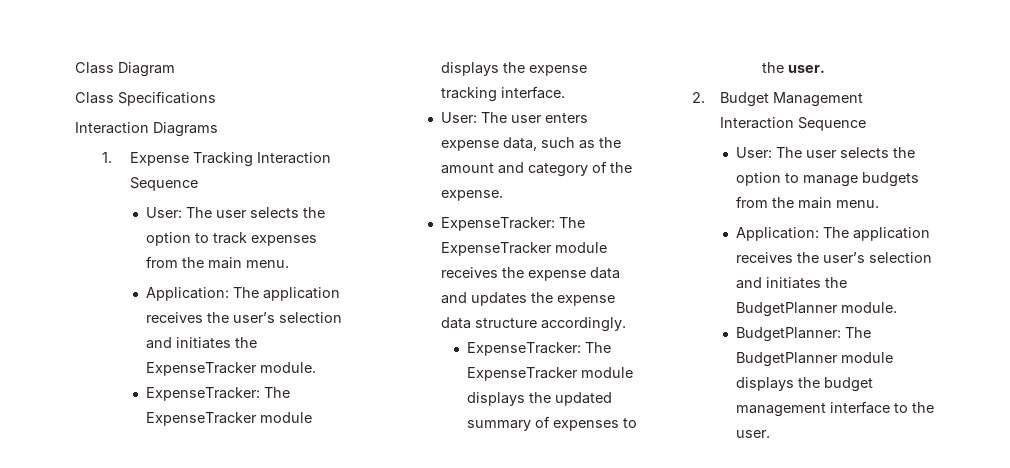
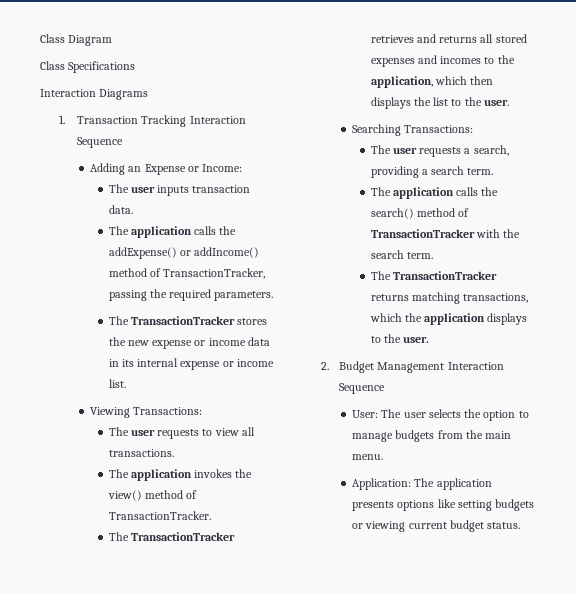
[129,152,189,166] Expense -> [77,116,139,124] Transaction
[145,207,325,218] [145,232,317,246] [145,256,289,269] [145,287,340,301] [145,312,342,323] [145,337,257,349] [145,362,316,376] [145,387,290,401] [145,412,312,426] [440,62,587,76] [440,86,565,102] [440,112,588,123] [440,137,621,151] [440,161,632,177] [440,190,503,201] [440,217,585,231] [440,242,607,256] [440,267,620,281] [440,292,615,306] [440,317,626,332] [466,342,611,356] [466,367,633,381] [466,392,612,406] [466,416,619,431] User: The user selects the option to track expenses from the main menu. // Application: The application receives the user’s selection and initiates the ExpenseTracker module. // ExpenseTracker: The ExpenseTracker module displays the expense tracking interface. // User: The user enters expense data, such as the amount and category of the expense. // ExpenseTracker: The ExpenseTracker module receives the expense data and updates the expense data structure accordingly. // ExpenseTracker: The ExpenseTracker module displays the updated summary of expenses -> [90,163,243,175] [108,184,251,196] [108,205,133,214] [108,226,237,238] [108,247,260,259] [108,268,266,279] [108,289,274,301] [108,316,268,325] [108,337,270,349] [108,358,274,370] [108,379,126,388] [90,407,203,418] [108,427,255,439] [108,449,174,457] [108,469,253,481] [107,490,198,501] [108,511,211,520] [108,532,236,541] [370,34,527,43] [370,55,515,67] [370,76,494,88] [370,97,509,109] [352,124,474,136] [370,145,509,157] [370,166,494,178] [370,187,499,199] [370,208,470,219] [370,229,521,238] [370,250,434,259] [370,271,498,280] [370,292,529,304] [369,313,528,325] Adding an Expense or Income: // The user inputs transaction data. // The application calls the addExpense() or addIncome() method of TransactionTracker, passing the required parameters. // The TransactionTracker stores the new expense or income data in its internal expense or income list. // Viewing Transactions: // The user requests to view all transactions. // The application invokes the view() method of TransactionTracker. // The TransactionTracker retrieves and returns all stored expenses and incomes to the application, which then displays the list to the user. // Searching Transactions: // The user requests a search, providing a search term. // The application calls the search() method of TransactionTracker with the search term. // The TransactionTracker returns matching transactions, which the application displays
[735,252,932,263] [735,277,847,289] [735,302,897,317] [735,327,871,342] [735,352,893,367] [735,377,873,392] [735,401,934,417] [735,430,770,438] receives the user’s selection and initiates the BudgetPlanner module. // BudgetPlanner: The BudgetPlanner module displays the budget management interface to the user. -> [352,499,535,511] [352,520,521,532] presents options like setting budgets or viewing current budget status.

